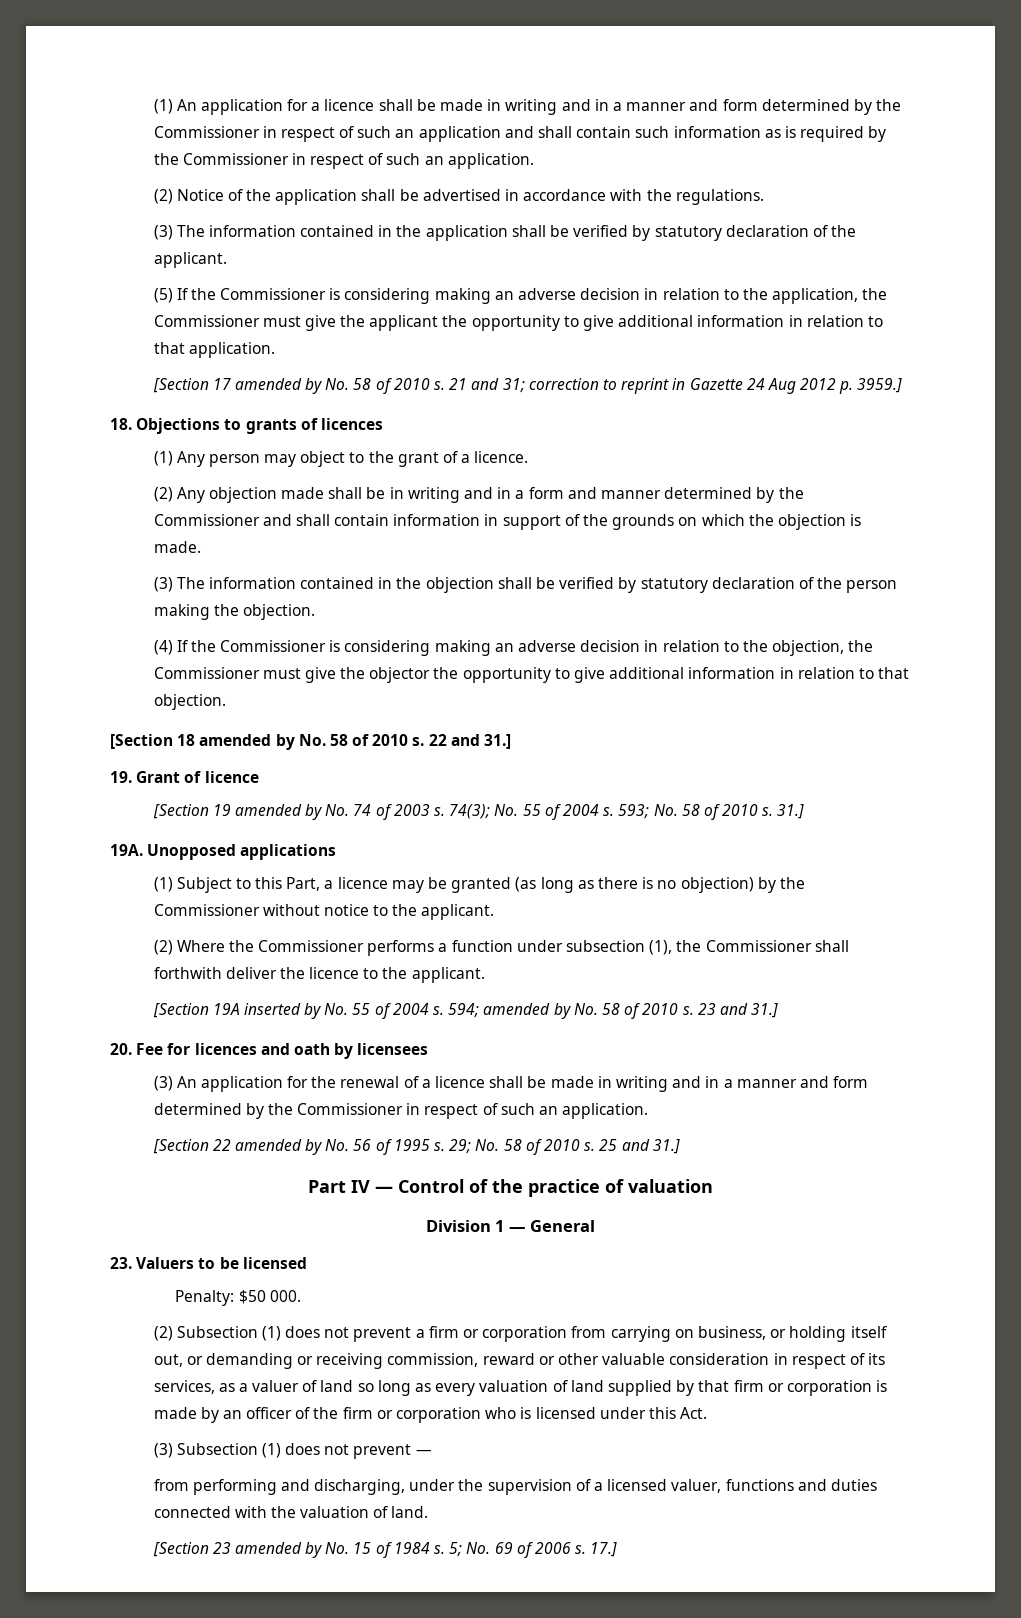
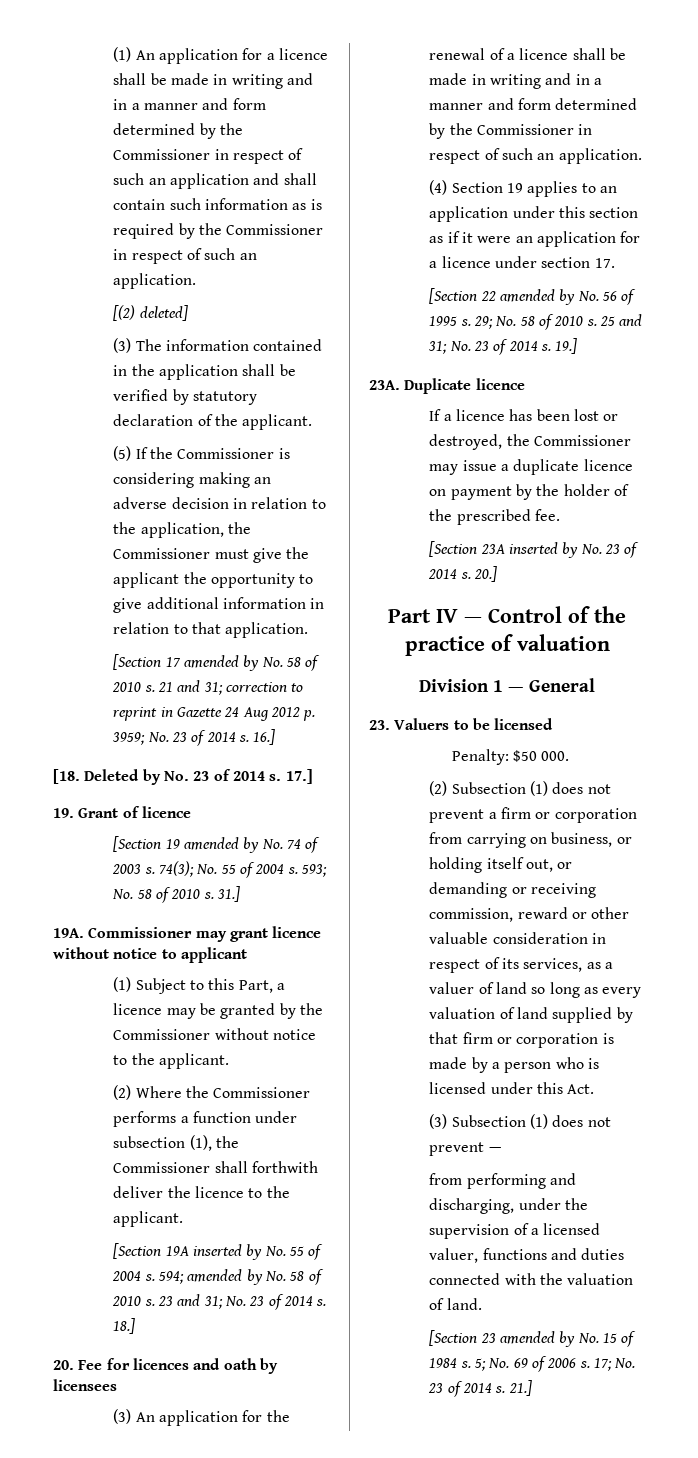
[153,189,764,205] (2) Notice of the application shall be advertised in accordance with the regulations. -> [113,305,188,321] [(2) deleted]
[857,378,903,393] [110,418,383,434] [153,451,529,467] [153,487,804,503] [153,514,862,530] [153,541,201,553] [153,577,898,593] [153,604,315,620] [153,640,874,656] [153,667,910,683] [153,694,226,710] [110,734,512,750] 3959.] // 18. Objections to grants of licences // (1) Any person may object to the grant of a licence. // (2) Any objection made shall be in writing and in a form and manner determined by the Commissioner and shall contain information in support of the grounds on which the objection is made. // (3) The information contained in the objection shall be verified by statutory declaration of the person making the objection. // (4) If the Commissioner is considering making an adverse decision in relation to the objection, the Commissioner must give the objector the opportunity to give additional information in relation to that objection. // [Section 18 amended by No. 58 of 2010 s. 22 and 31.] -> [112,729,276,746] [53,769,313,785] 3959; No. 23 of 2014 s. 16.] // [18. Deleted by No. 23 of 2014 s. 17.]
[147,844,337,860] Unopposed applications -> [88,926,322,942] [53,947,247,963] Commissioner may grant licence without notice to applicant
[515,877,754,893] (as long as there is no objection) -> (276, 1011) none
[751,1003,779,1018] 31.] -> [203,1294,327,1310] [113,1318,136,1334] 31; No. 23 of 2014 s. 18.]
(649, 1111) none -> [429,180,617,197] [429,206,639,222] [429,231,641,247] [429,256,615,268] // (4) Section 19 applies to an application under this section as if it were an application for a licence under section 17.
[652,1139,680,1154] 31.] -> [428,338,578,355] [369,378,525,394] [429,409,619,421] [429,434,632,450] [429,459,633,475] [429,484,629,500] [429,509,561,525] [429,541,640,558] [428,566,498,582] 31; No. 23 of 2014 s. 19.] // 23A. Duplicate licence // If a licence has been lost or destroyed, the Commissioner may issue a duplicate licence on payment by the holder of the prescribed fee. // [Section 23A inserted by No. 23 of 2014 s. 20.]
[222,1407,482,1423] an officer of the firm or corporation -> [492,1062,552,1073] a person
[590,1542,618,1557] 17.] -> [593,1358,636,1371] [428,1380,532,1397] 17; No. 23 of 2014 s. 21.]

